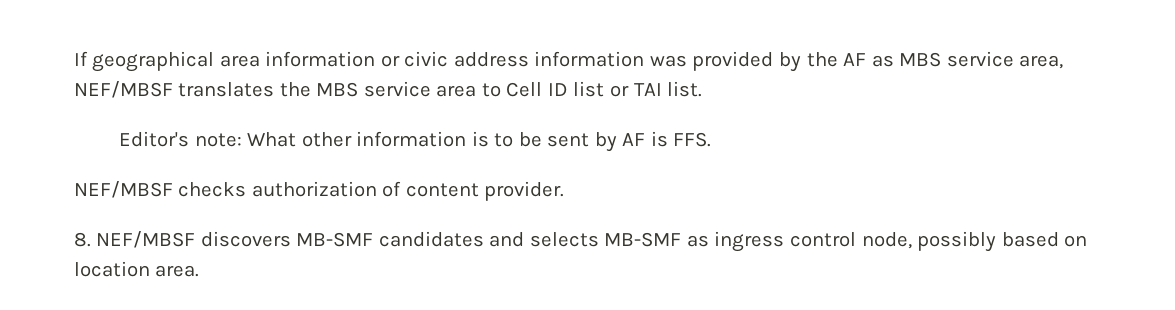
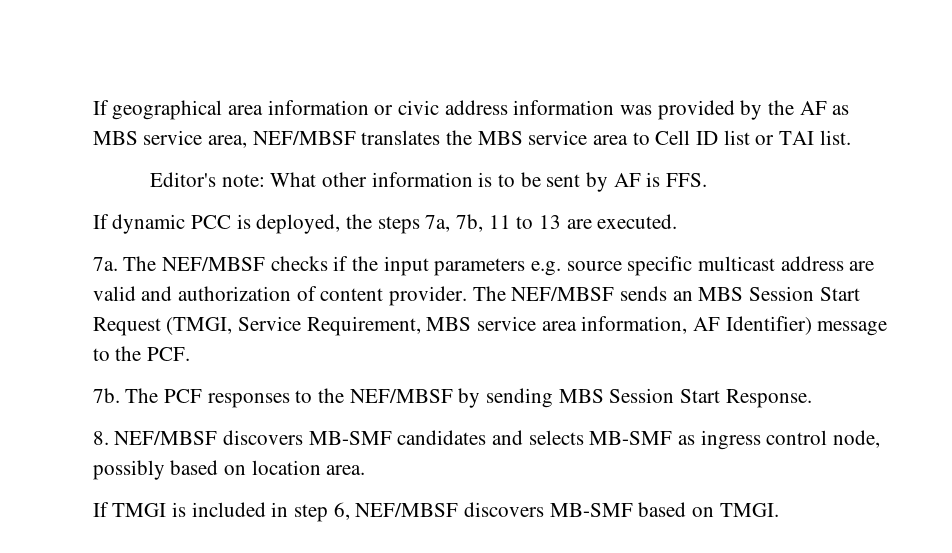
[73,181,565,201] NEF/MBSF checks authorization of content provider. -> [92,214,678,234] [92,256,875,276] [92,286,860,306] [92,316,888,336] [92,346,191,361] [92,388,812,408] If dynamic PCC is deployed, the steps 7a, 7b, 11 to 13 are executed. // 7a. The NEF/MBSF checks if the input parameters e.g. source specific multicast address are valid and authorization of content provider. The NEF/MBSF sends an MBS Session Start Request (TMGI, Service Requirement, MBS service area information, AF Identifier) message to the PCF. // 7b. The PCF responses to the NEF/MBSF by sending MBS Session Start Response.
(200, 271) none -> [92,502,779,522] // If TMGI is included in step 6, NEF/MBSF discovers MB-SMF based on TMGI.

